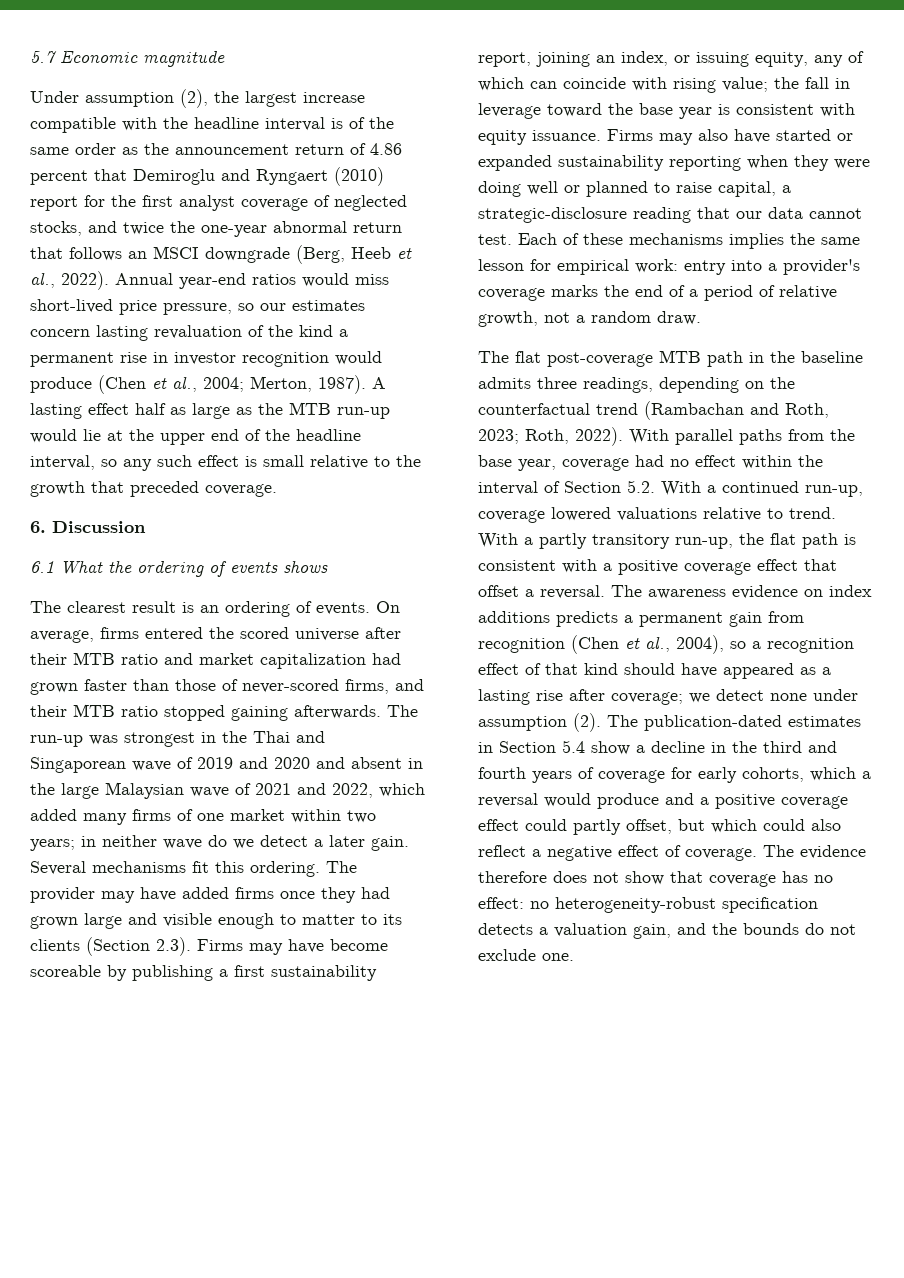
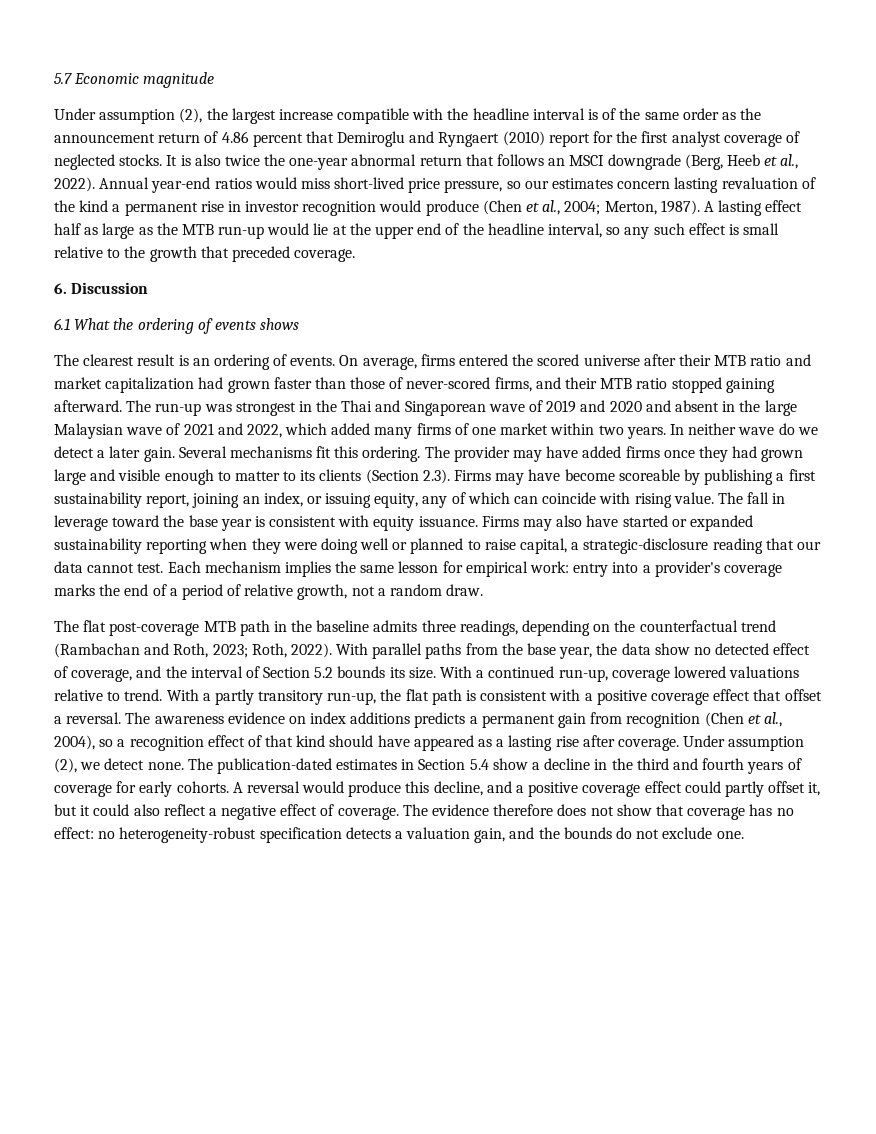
[30,221,117,236] stocks, and -> [119,154,221,166] stocks. It is also
[294,705,381,719] afterwards. -> [54,400,122,412] afterward.
[30,836,96,851] years; in -> [626,424,684,439] years. In
[722,77,799,92] value; the -> [673,492,743,504] value. The
[563,233,723,245] of these mechanisms -> [204,561,281,573] mechanism
[562,455,823,471] [478,480,655,495] coverage had no effect within the interval of Section 5.2. -> [596,643,811,655] [54,666,436,682] the data show no detected effect of coverage, and the interval of Section 5.2 bounds its size.
[611,689,858,705] [478,713,601,732] coverage; we detect none under assumption (2). -> [617,735,805,751] [54,758,184,773] coverage. Under assumption (2), we detect none.
[742,767,871,782] cohorts, which a -> [176,781,243,793] cohorts. A
(659, 801) none -> [405,781,483,796] this decline,
[626,819,757,834] offset, but which -> [768,781,821,796] [54,804,91,816] offset it, but it

